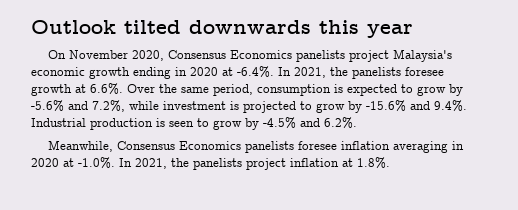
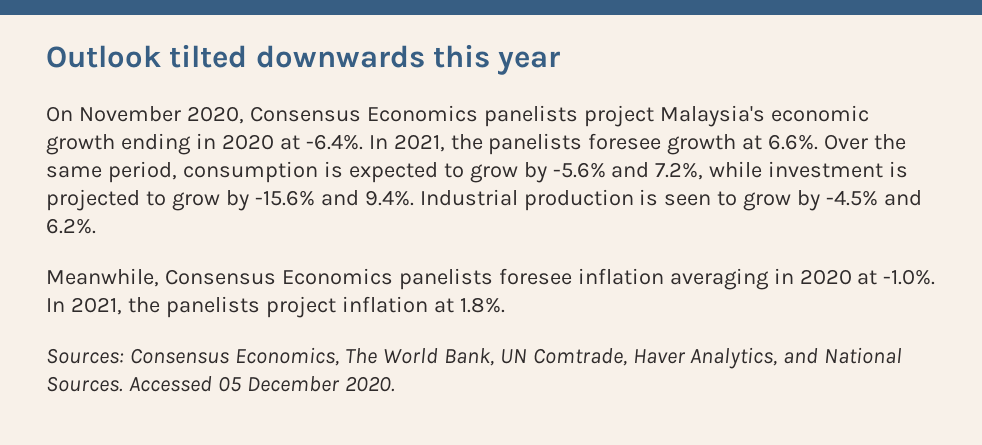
(390, 163) none -> [46,347,903,369] [46,376,395,392] // Sources: Consensus Economics, The World Bank, UN Comtrade, Haver Analytics, and National Sources. Accessed 05 December 2020.

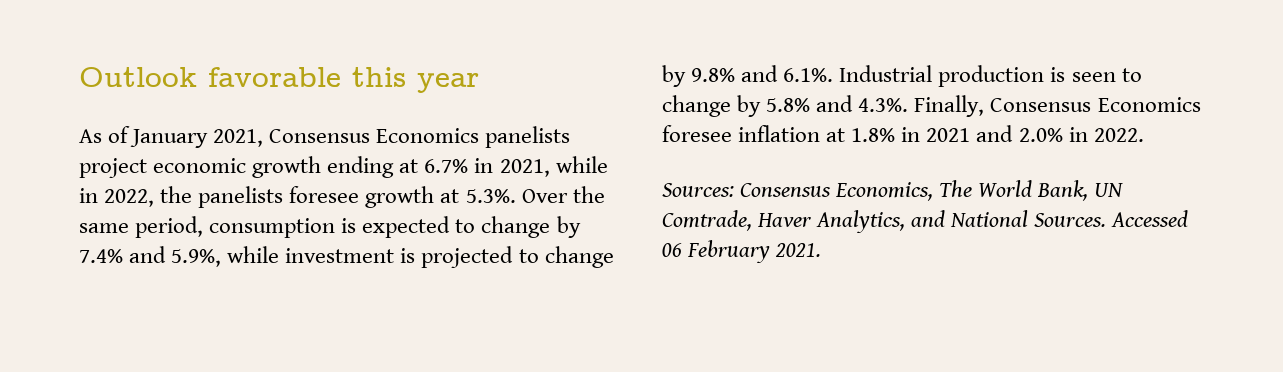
[169,44,425,68] tilted downwards -> [208,67,341,87] favorable
[46,106,244,124] On November 2020, -> [79,126,264,148] As of January 2021,
[659,105,765,127] Malaysia's -> (147, 168) none
[195,133,445,152] in 2020 at -6.4%. In 2021, -> [399,156,608,177] [79,188,155,207] at 6.7% in 2021, while in 2022,
[768,134,819,150] 6.6%. -> [465,189,516,203] 5.3%.
[469,162,704,183] grow by -5.6% and 7.2%, -> [481,216,581,238] [79,246,222,267] change by 7.4% and 5.9%,
[171,190,414,211] grow by -15.6% and 9.4%. -> [544,246,614,268] [662,65,834,87] change by 9.8% and 6.1%.
[743,190,923,211] [46,218,96,234] [46,268,493,290] grow by -4.5% and 6.2%. // Meanwhile, Consensus Economics panelists -> [662,95,1201,117] change by 5.8% and 4.3%. Finally, Consensus Economics
[669,268,936,290] [46,296,505,318] averaging in 2020 at -1.0%. In 2021, the panelists project inflation at 1.8%. -> [826,125,1144,142] at 1.8% in 2021 and 2.0% in 2022.
[217,376,395,392] 05 December 2020. -> [662,240,822,263] 06 February 2021.

